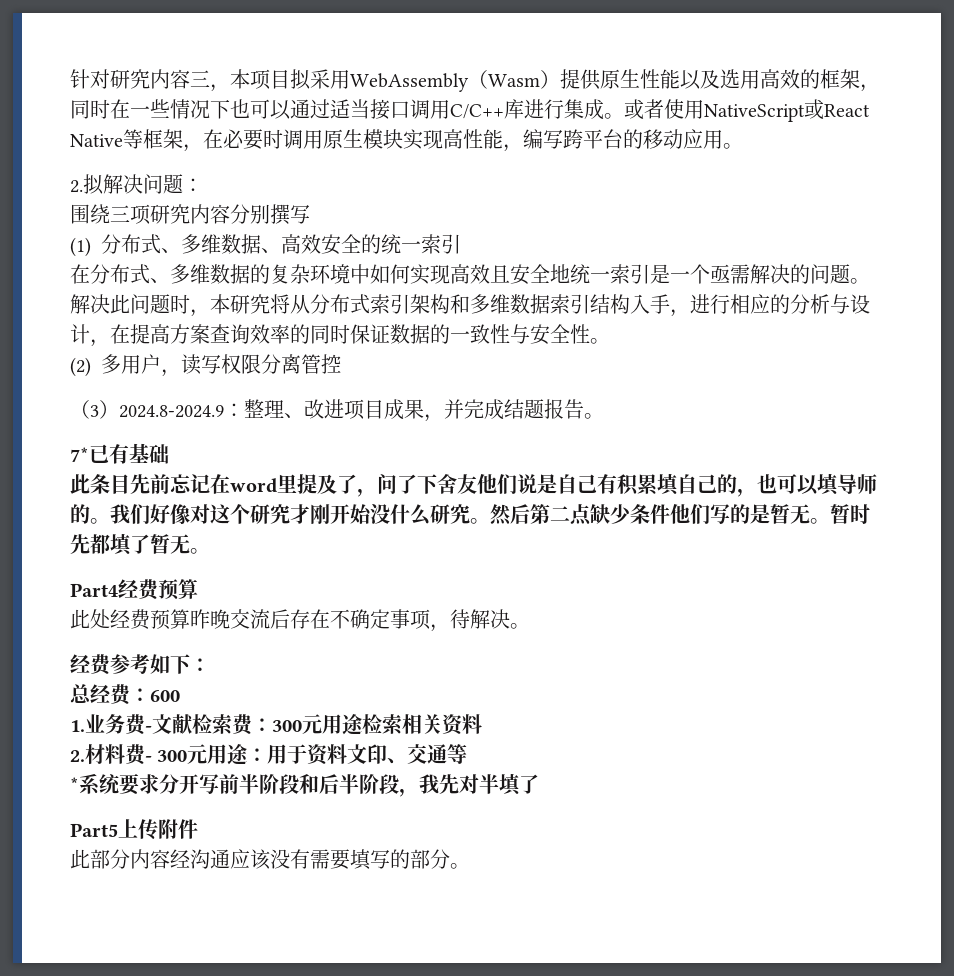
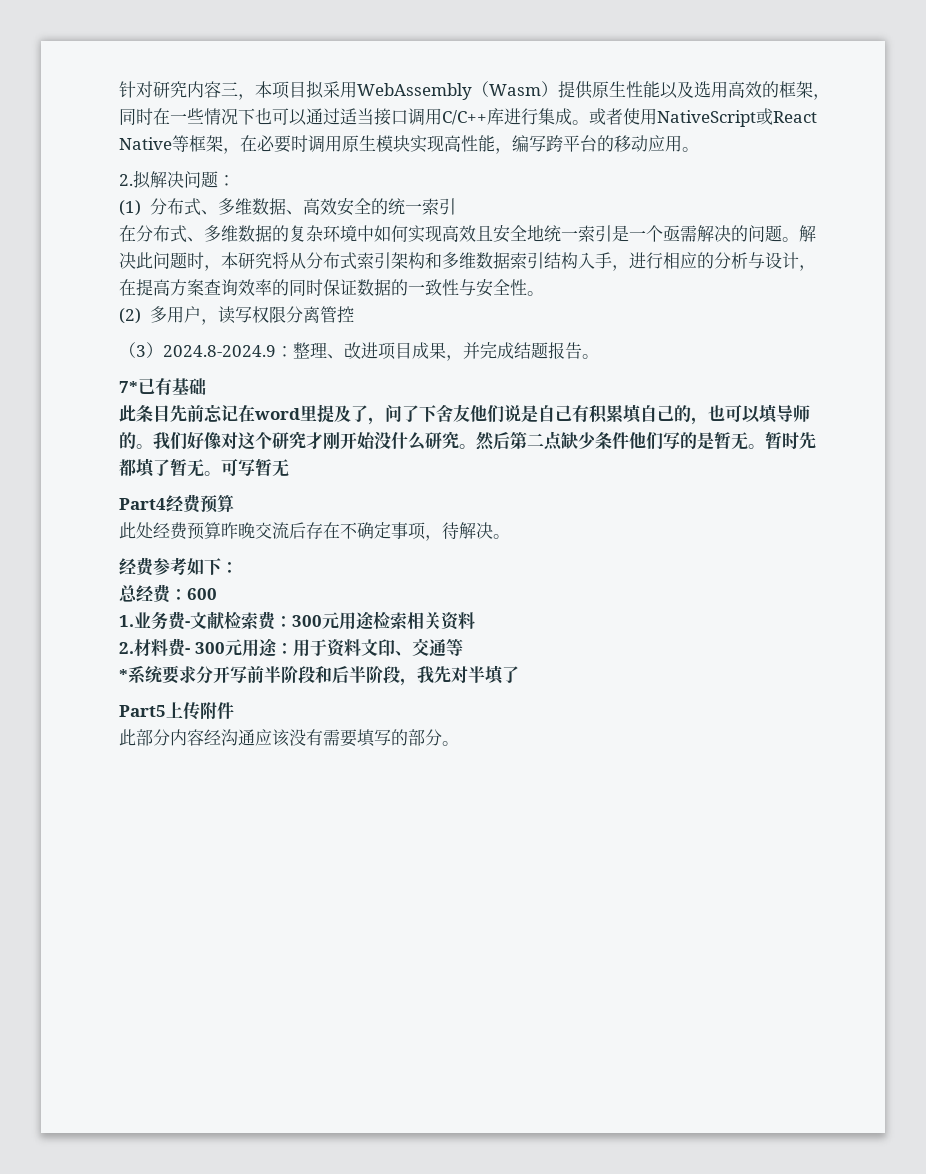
[70,204,310,225] // 围绕三项研究内容分别撰写 -> (235, 180) none
(210, 551) none -> [221,458,289,477] 可写暂无

